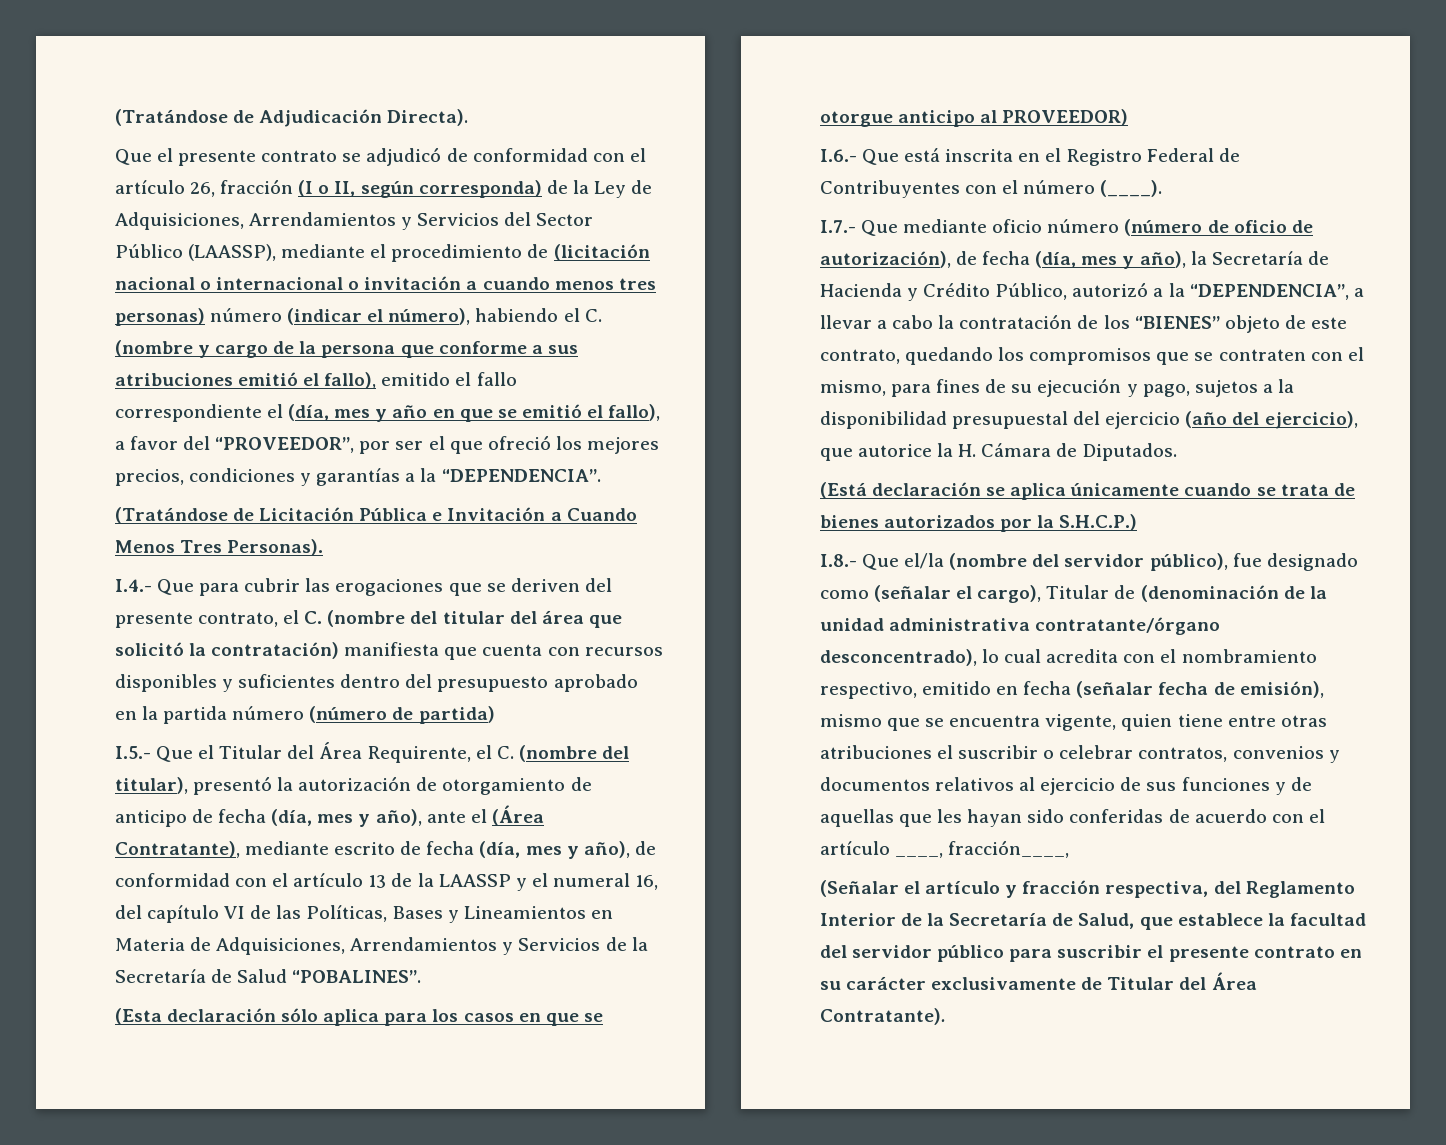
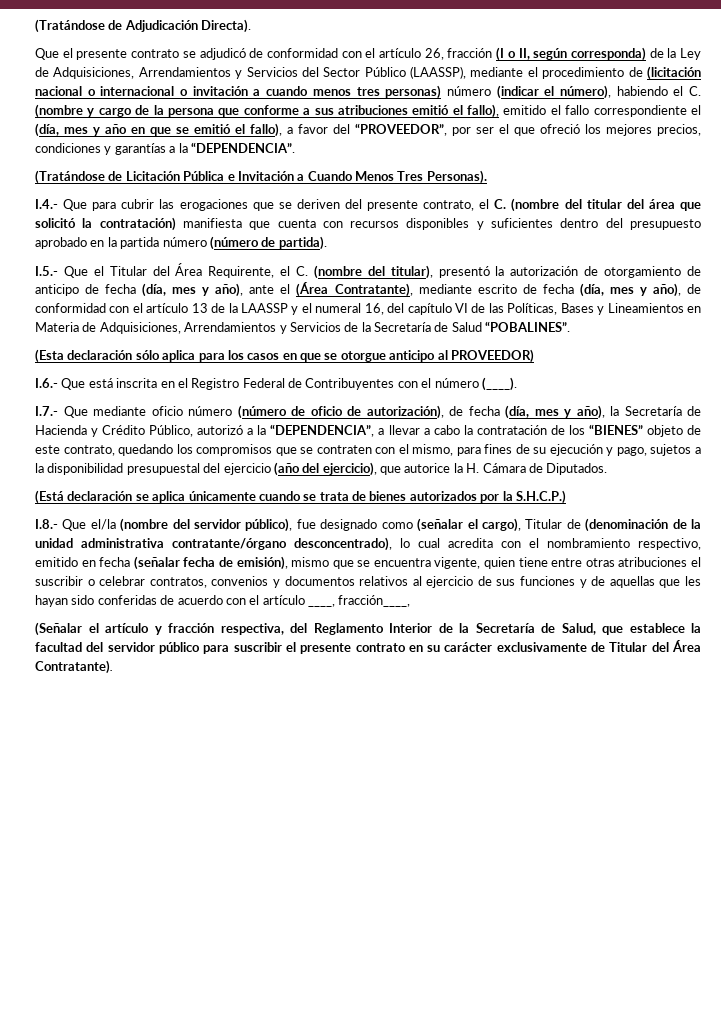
[418,706,495,724] partida) -> [278,236,327,250] partida).

